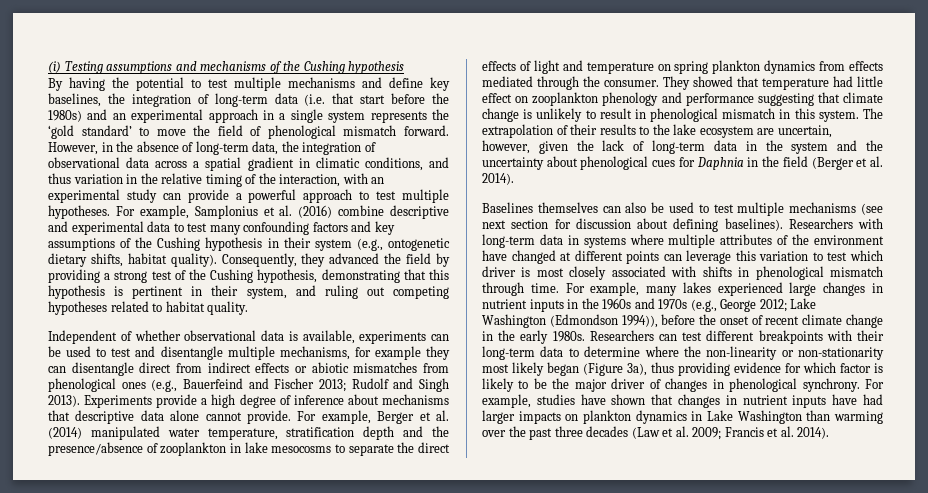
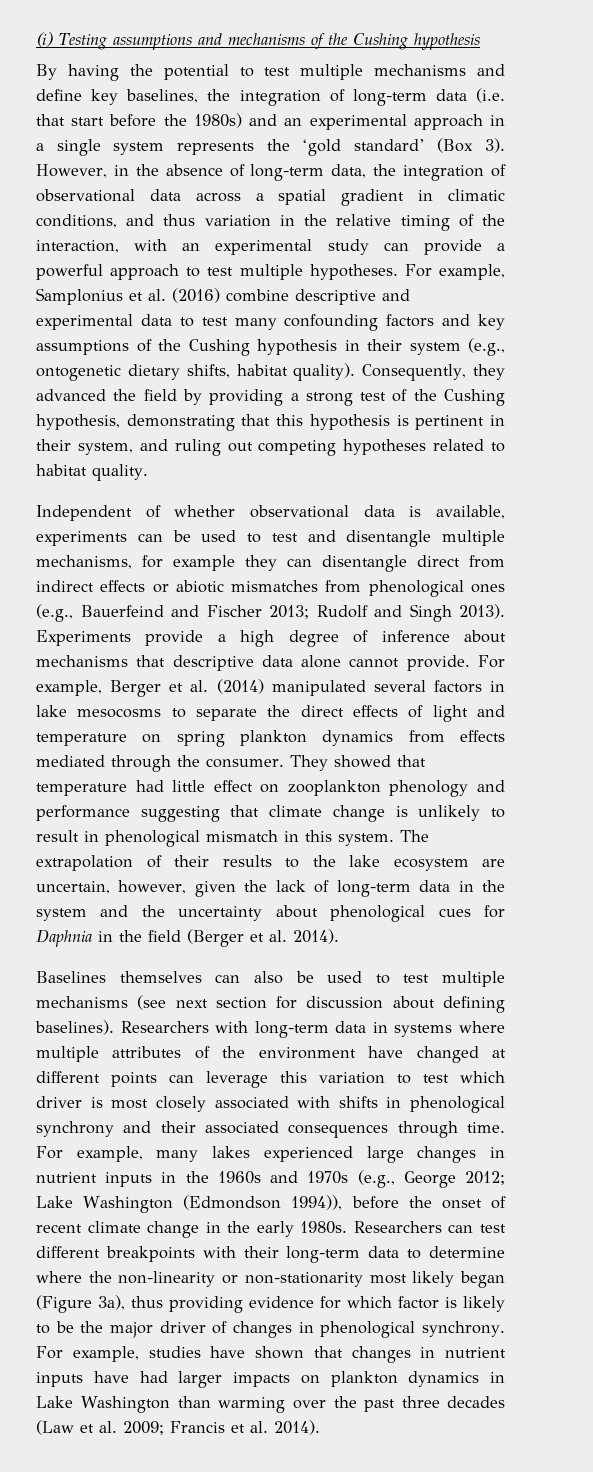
[139,125,450,139] to move the field of phenological mismatch forward. -> [437,138,505,153] (Box 3).
[167,426,449,440] [48,442,227,456] water temperature, stratification depth and the presence/absence of zooplankton -> [373,680,482,693] several factors
[830,266,883,277] mismatch -> [36,1121,389,1138] synchrony and their associated consequences

